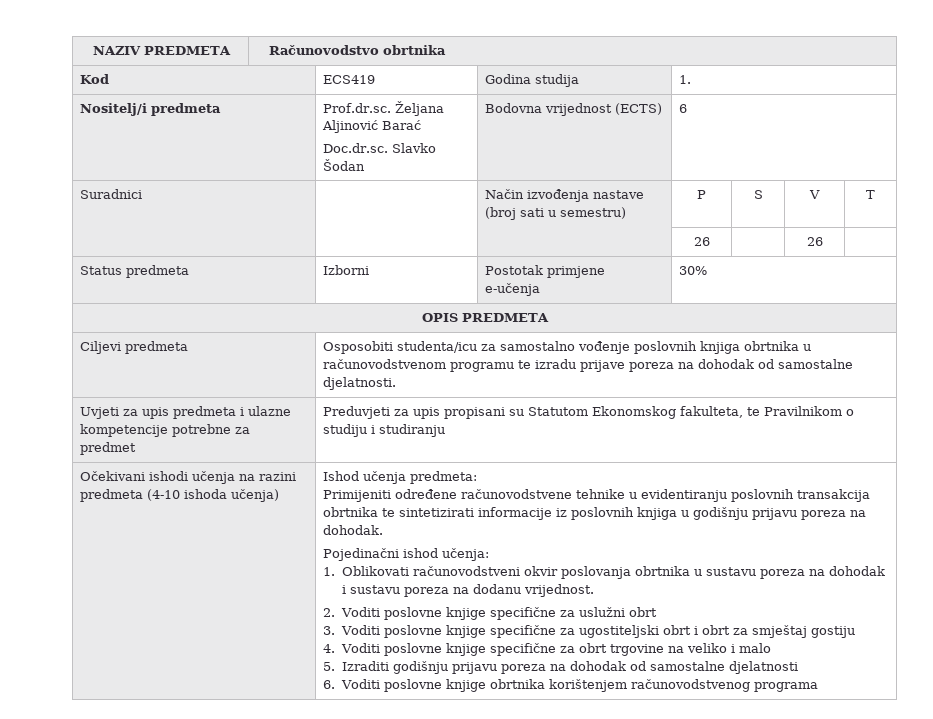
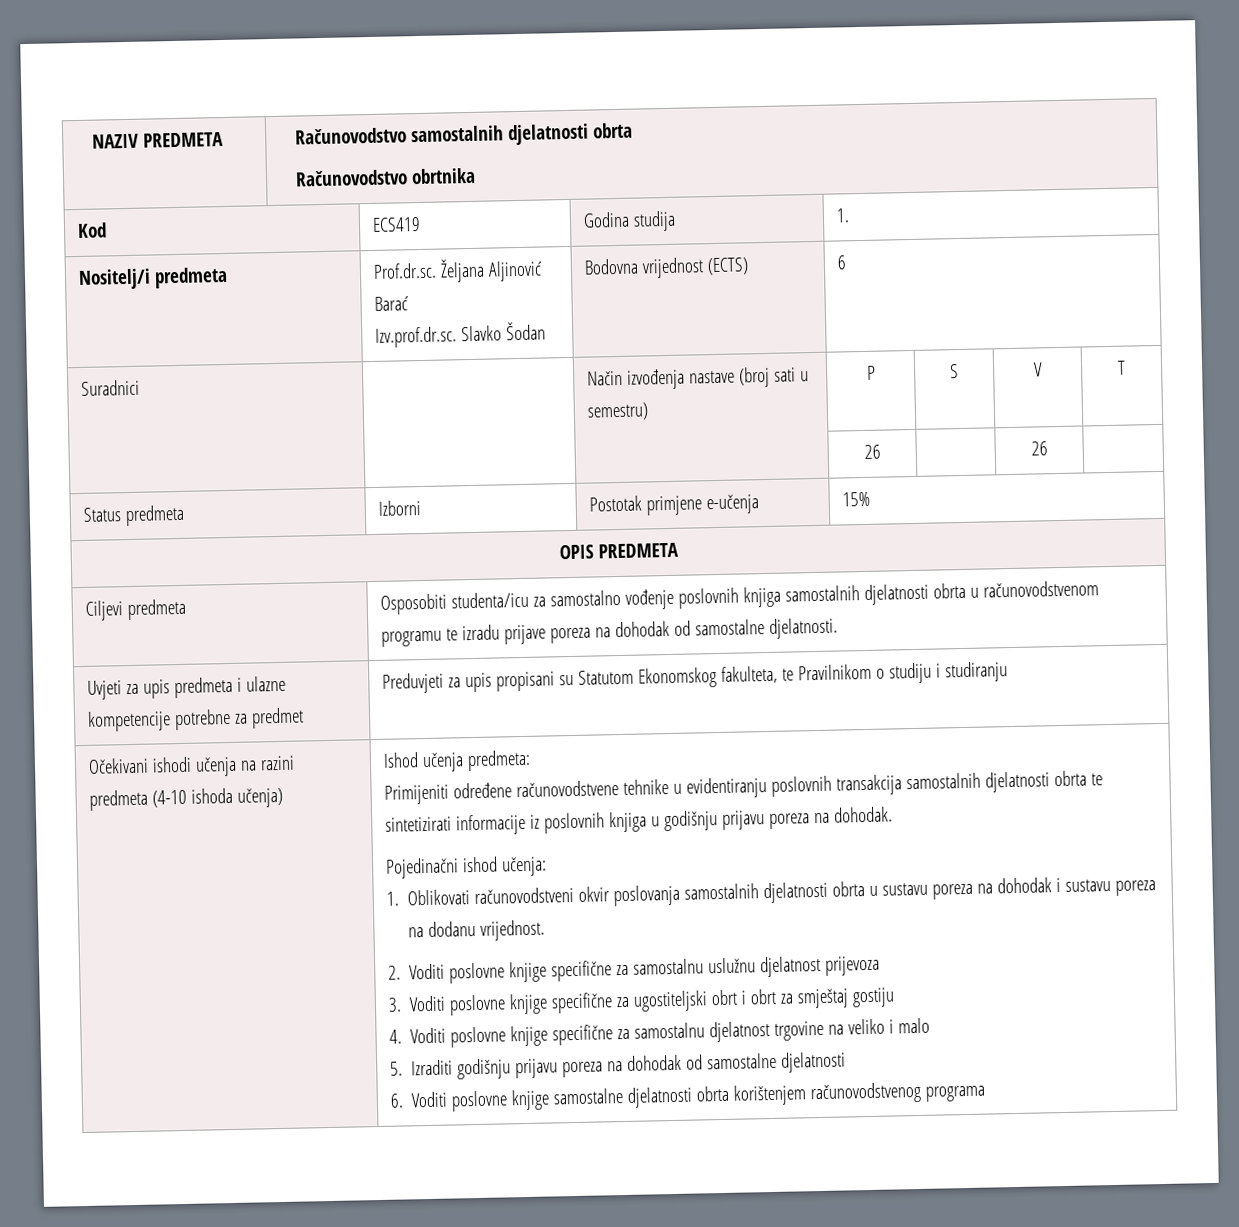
(380, 50) none -> [411,122,634,146] [295,169,409,187] samostalnih djelatnosti obrta // Računovodstvo
[323,143,389,153] Doc.dr.sc. -> [375,326,458,348] Izv.prof.dr.sc.
[679,266,708,275] 30% -> [842,491,871,507] 15%
[744,341,800,351] obrtnika -> [785,582,967,605] samostalnih djelatnosti obrta
[323,507,379,517] obrtnika -> [906,770,1087,793] samostalnih djelatnosti obrta
[634,566,690,576] obrtnika -> [684,881,866,904] samostalnih djelatnosti obrta
[578,607,657,617] uslužni obrt -> [633,955,881,978] samostalnu uslužnu djelatnost prijevoza
[578,643,607,653] obrt -> [634,1021,771,1043] samostalnu djelatnost
[489,679,545,689] obrtnika -> [553,1085,730,1108] samostalne djelatnosti obrta

